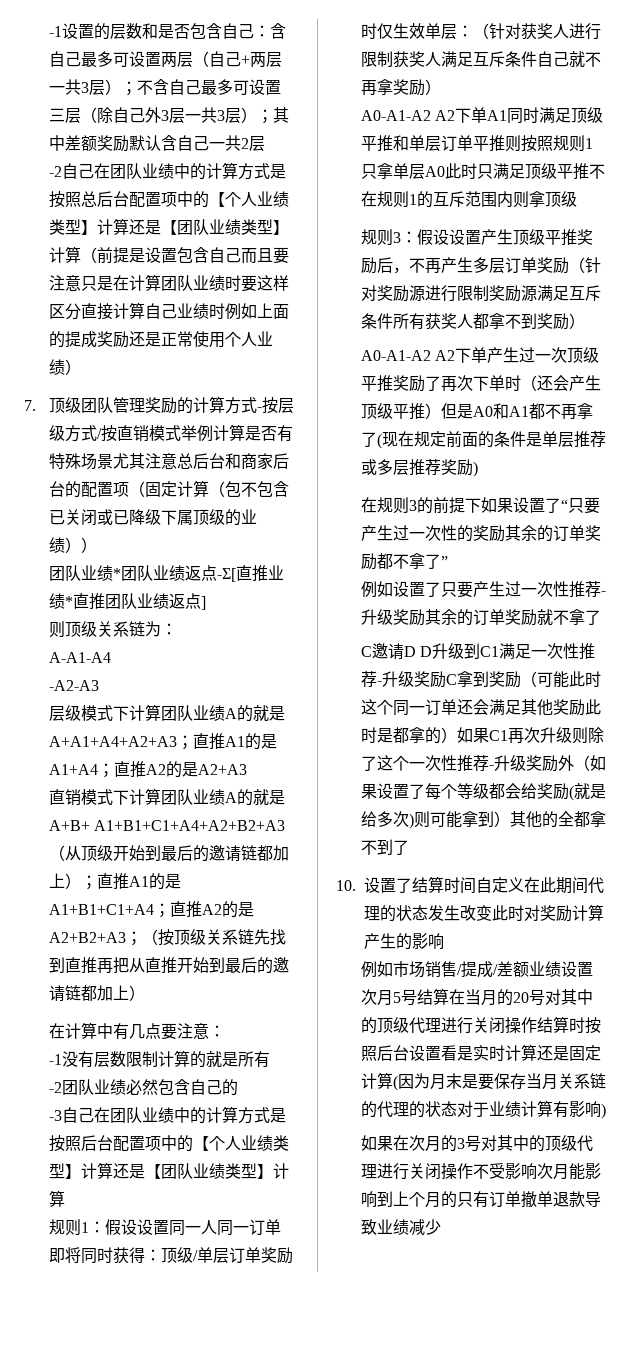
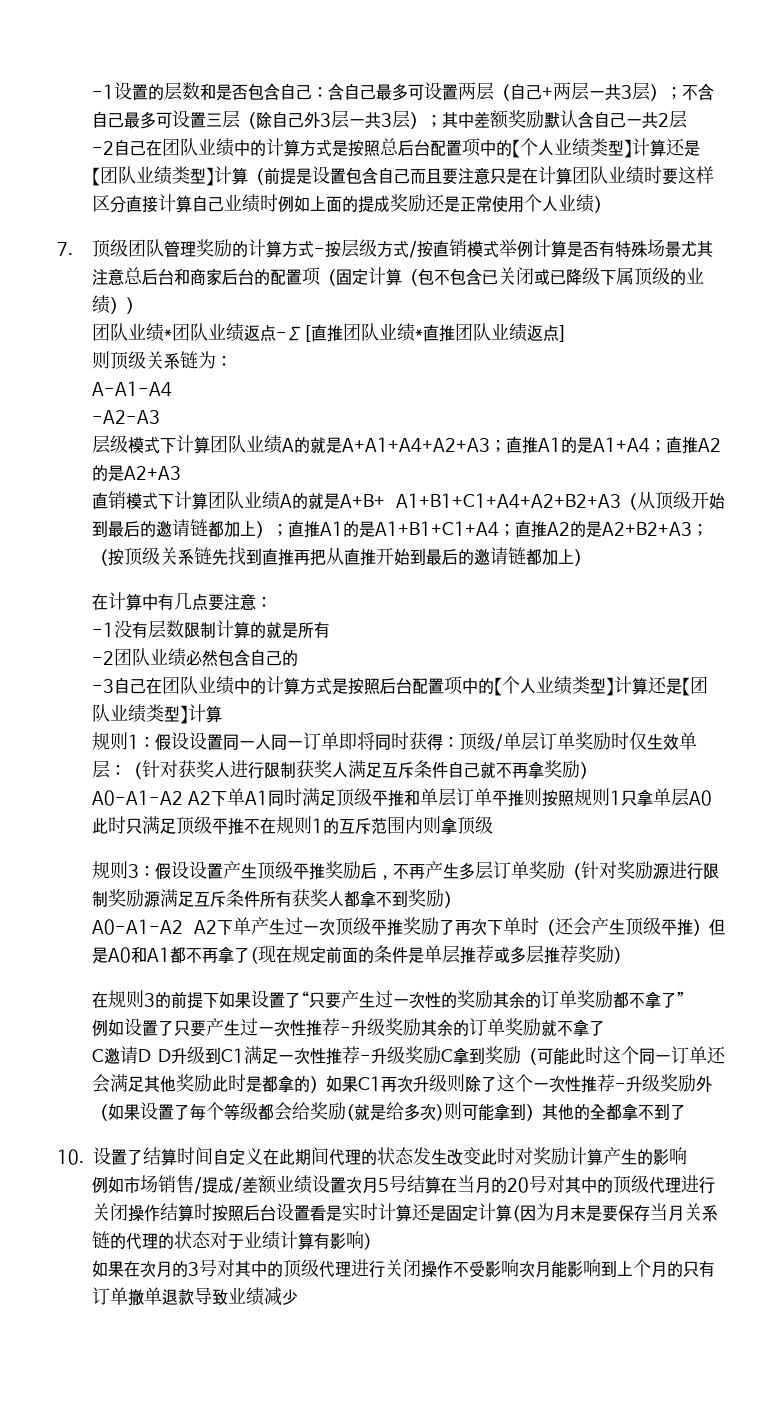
(269, 573) none -> [343,323,380,341] 团队

